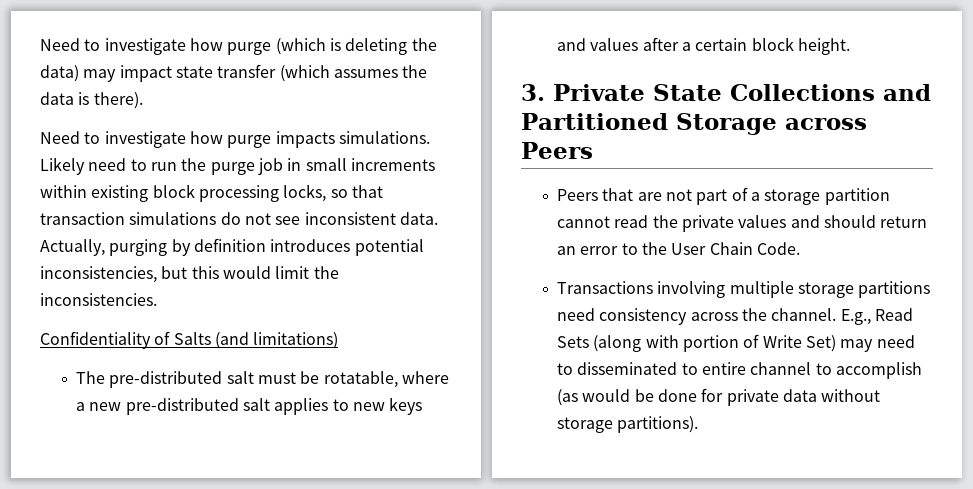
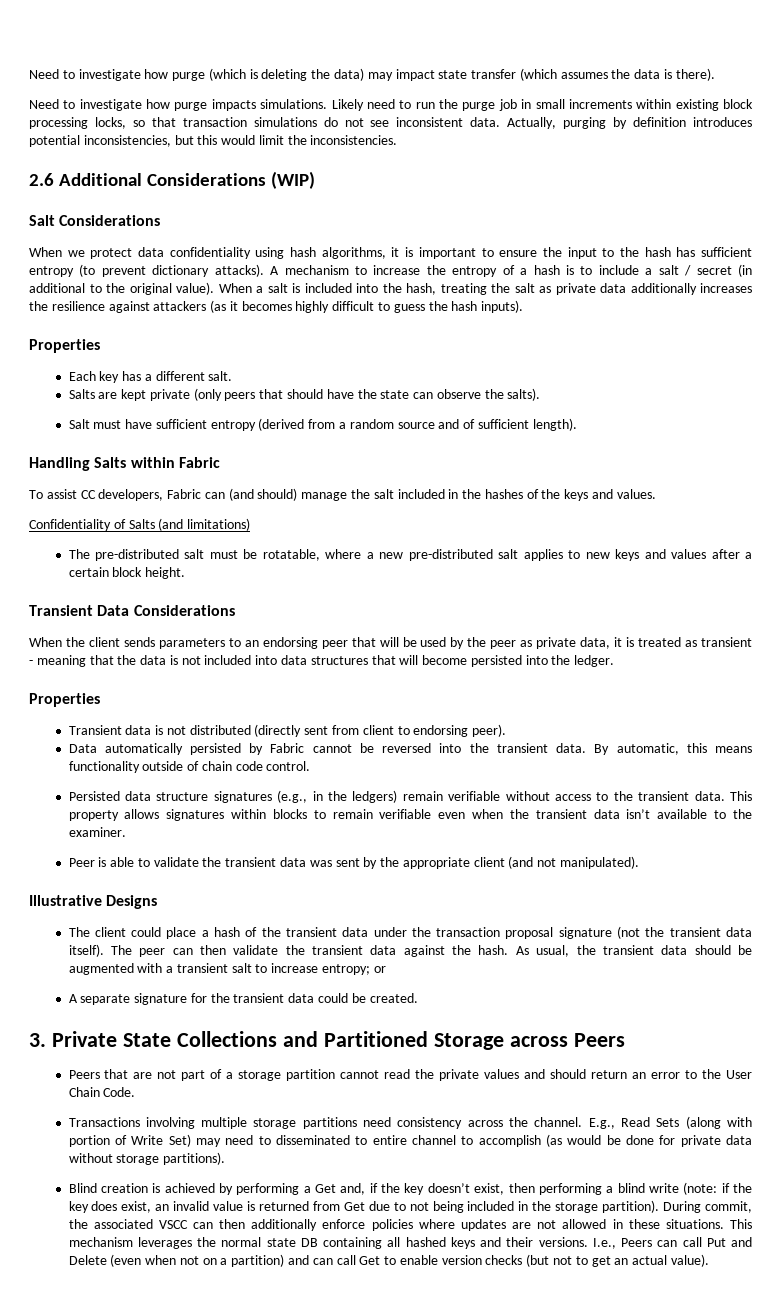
(157, 299) none -> [29,171,316,189] [29,215,161,226] [29,247,753,259] [29,264,753,277] [29,282,752,295] [29,300,524,313] [29,339,100,353] [68,371,233,383] [68,388,541,401] [68,418,577,431] [29,457,220,471] [29,488,656,501] // 2.6 Additional Considerations (WIP) // Salt Considerations // When we protect data confidentiality using hash algorithms, it is important to ensure the input to the hash has sufficient entropy (to prevent dictionary attacks). A mechanism to increase the entropy of a hash is to include a salt / secret (in additional to the original value). When a salt is included into the hash, treating the salt as private data additionally increases the resilience against attackers (as it becomes highly difficult to guess the hash inputs). // Properties // Each key has a different salt. // Salts are kept private (only peers that should have the state can observe the salts). // Salt must have sufficient entropy (derived from a random source and of sufficient length). // Handling Salts within Fabric // To assist CC developers, Fabric can (and should) manage the salt included in the hashes of the keys and values.
(850, 46) none -> [29,605,235,616] [29,637,752,649] [29,655,615,667] [29,693,100,707] [68,724,507,737] [68,743,753,755] [68,761,311,773] [68,790,752,803] [68,809,752,821] [68,827,126,837] [68,856,639,869] [29,895,158,909] [68,926,752,939] [68,944,752,957] [68,963,386,975] [68,993,418,1005] // Transient Data Considerations // When the client sends parameters to an endorsing peer that will be used by the peer as private data, it is treated as transient - meaning that the data is not included into data structures that will become persisted into the ledger. // Properties // Transient data is not distributed (directly sent from client to endorsing peer). // Data automatically persisted by Fabric cannot be reversed into the transient data. By automatic, this means functionality outside of chain code control. // Persisted data structure signatures (e.g., in the ledgers) remain verifiable without access to the transient data. This property allows signatures within blocks to remain verifiable even when the transient data isn’t available to the examiner. // Peer is able to validate the transient data was sent by the appropriate client (and not manipulated). // Illustrative Designs // The client could place a hash of the transient data under the transaction proposal signature (not the transient data itself). The peer can then validate the transient data against the hash. As usual, the transient data should be augmented with a transient salt to increase entropy; or // A separate signature for the transient data could be created.
(699, 424) none -> [68,1182,752,1195] [68,1200,752,1213] [68,1219,752,1231] [68,1237,752,1249] [68,1254,709,1267] // Blind creation is achieved by performing a Get and, if the key doesn’t exist, then performing a blind write (note: if the key does exist, an invalid value is returned from Get due to not being included in the storage partition). During commit, the associated VSCC can then additionally enforce policies where updates are not allowed in these situations. This mechanism leverages the normal state DB containing all hashed keys and their versions. I.e., Peers can call Put and Delete (even when not on a partition) and can call Get to enable version checks (but not to get an actual value).

